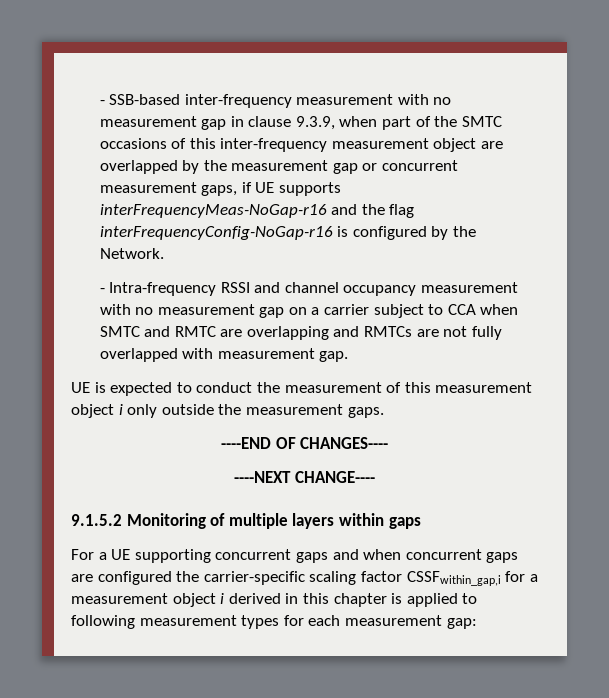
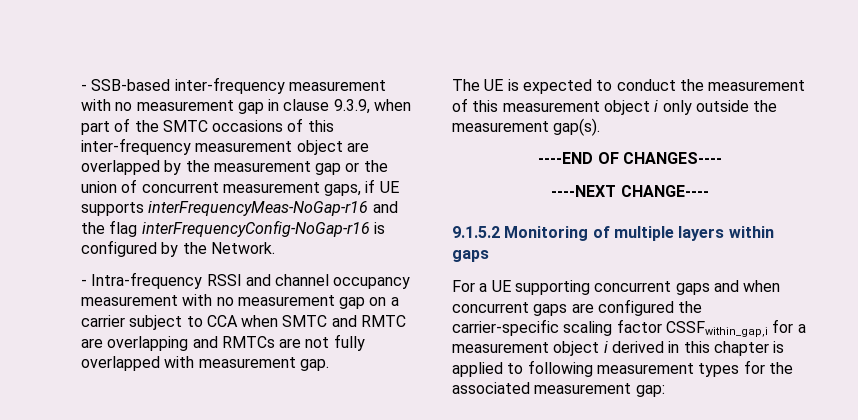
(378, 167) none -> [363,160,388,172] [80,179,138,193] the union of
(349, 356) none -> [452,79,480,91] The
[347,407,384,418] gaps. -> [553,118,601,136] gap(s).
[308,615,341,626] each -> [768,362,793,374] [452,382,530,394] the associated

